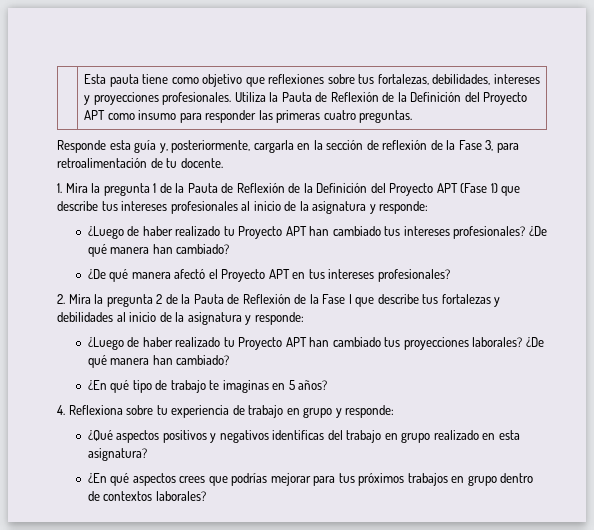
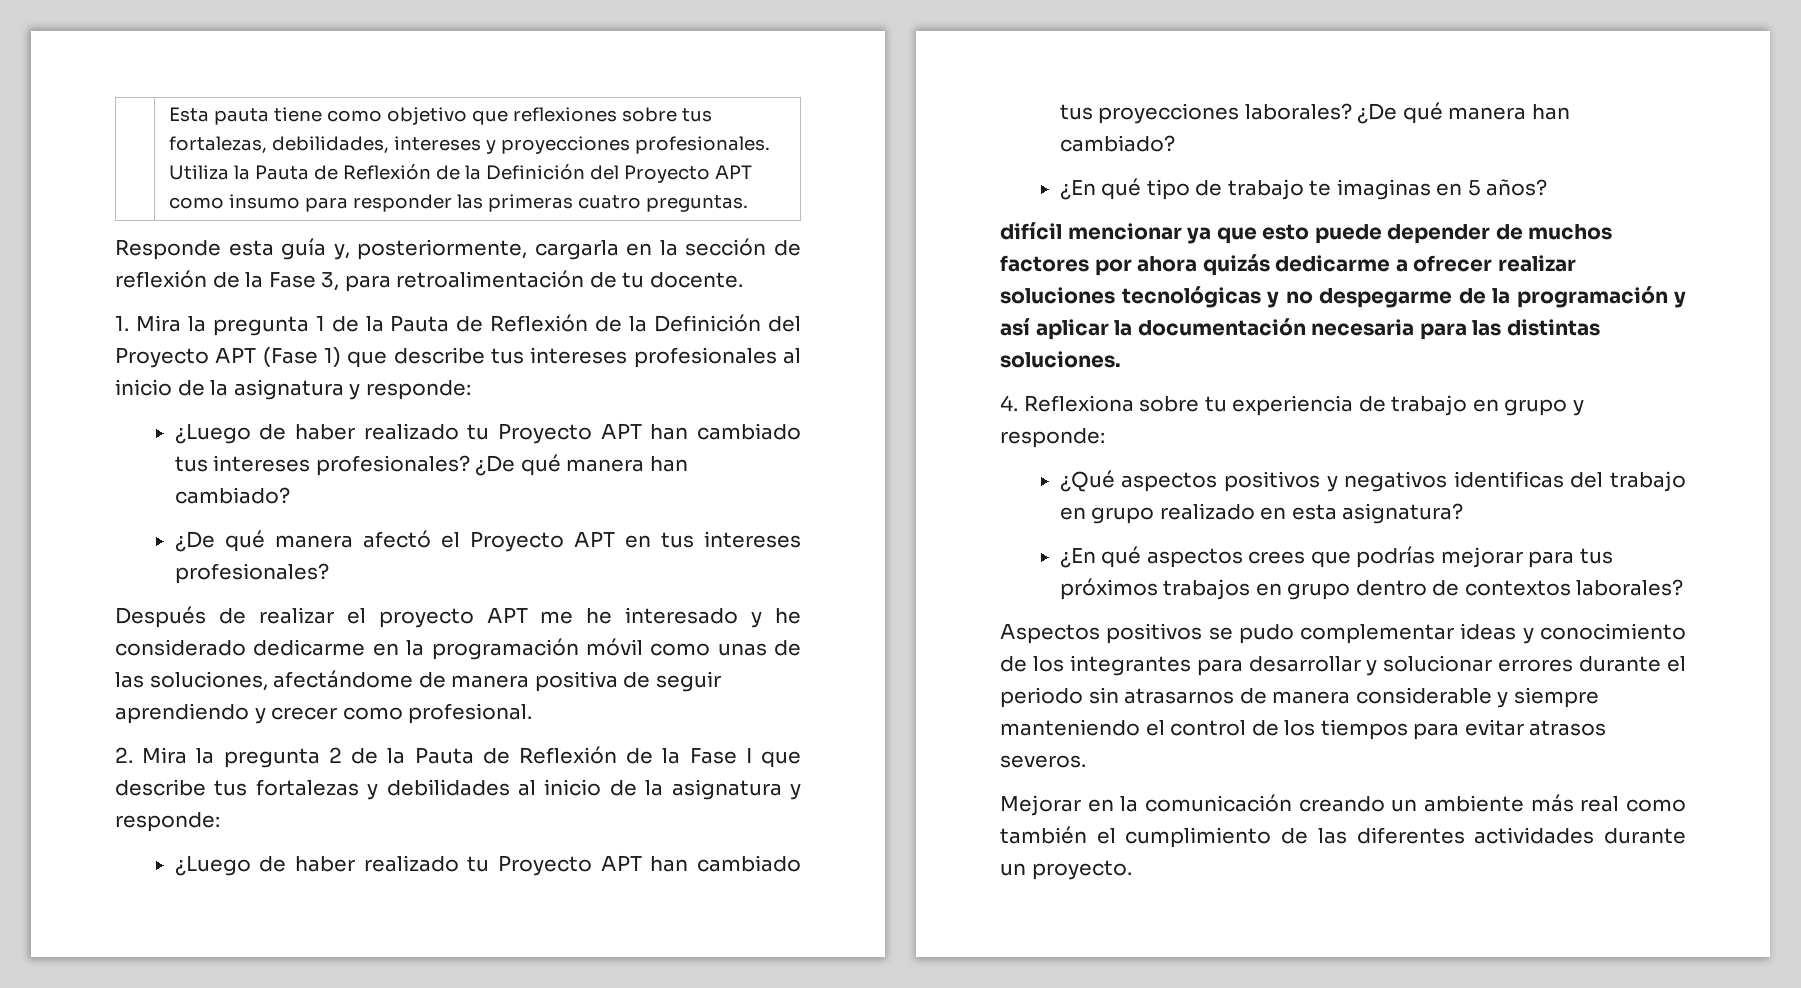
(450, 275) none -> [115,606,801,628] [115,638,801,660] [115,670,721,692] [115,703,533,724] // Después de realizar el proyecto APT me he interesado y he considerado dedicarme en la programación móvil como unas de las soluciones, afectándome de manera positiva de seguir aprendiendo y crecer como profesional.
(328, 385) none -> [1000,222,1613,244] [1000,254,1576,276] [1000,286,1686,308] [1000,318,1600,340] [1000,351,1121,368] // difícil mencionar ya que esto puede depender de muchos factores por ahora quizás dedicarme a ofrecer realizar soluciones tecnológicas y no despegarme de la programación y así aplicar la documentación necesaria para las distintas soluciones.
(206, 496) none -> [1000,623,1686,644] [1000,655,1686,676] [1000,687,1599,708] [1000,719,1607,740] [1000,755,1086,768] [1000,794,1686,816] [1000,826,1686,848] [1000,860,1132,880] // Aspectos positivos se pudo complementar ideas y conocimiento de los integrantes para desarrollar y solucionar errores durante el periodo sin atrasarnos de manera considerable y siempre manteniendo el control de los tiempos para evitar atrasos severos. // Mejorar en la comunicación creando un ambiente más real como también el cumplimiento de las diferentes actividades durante un proyecto.

